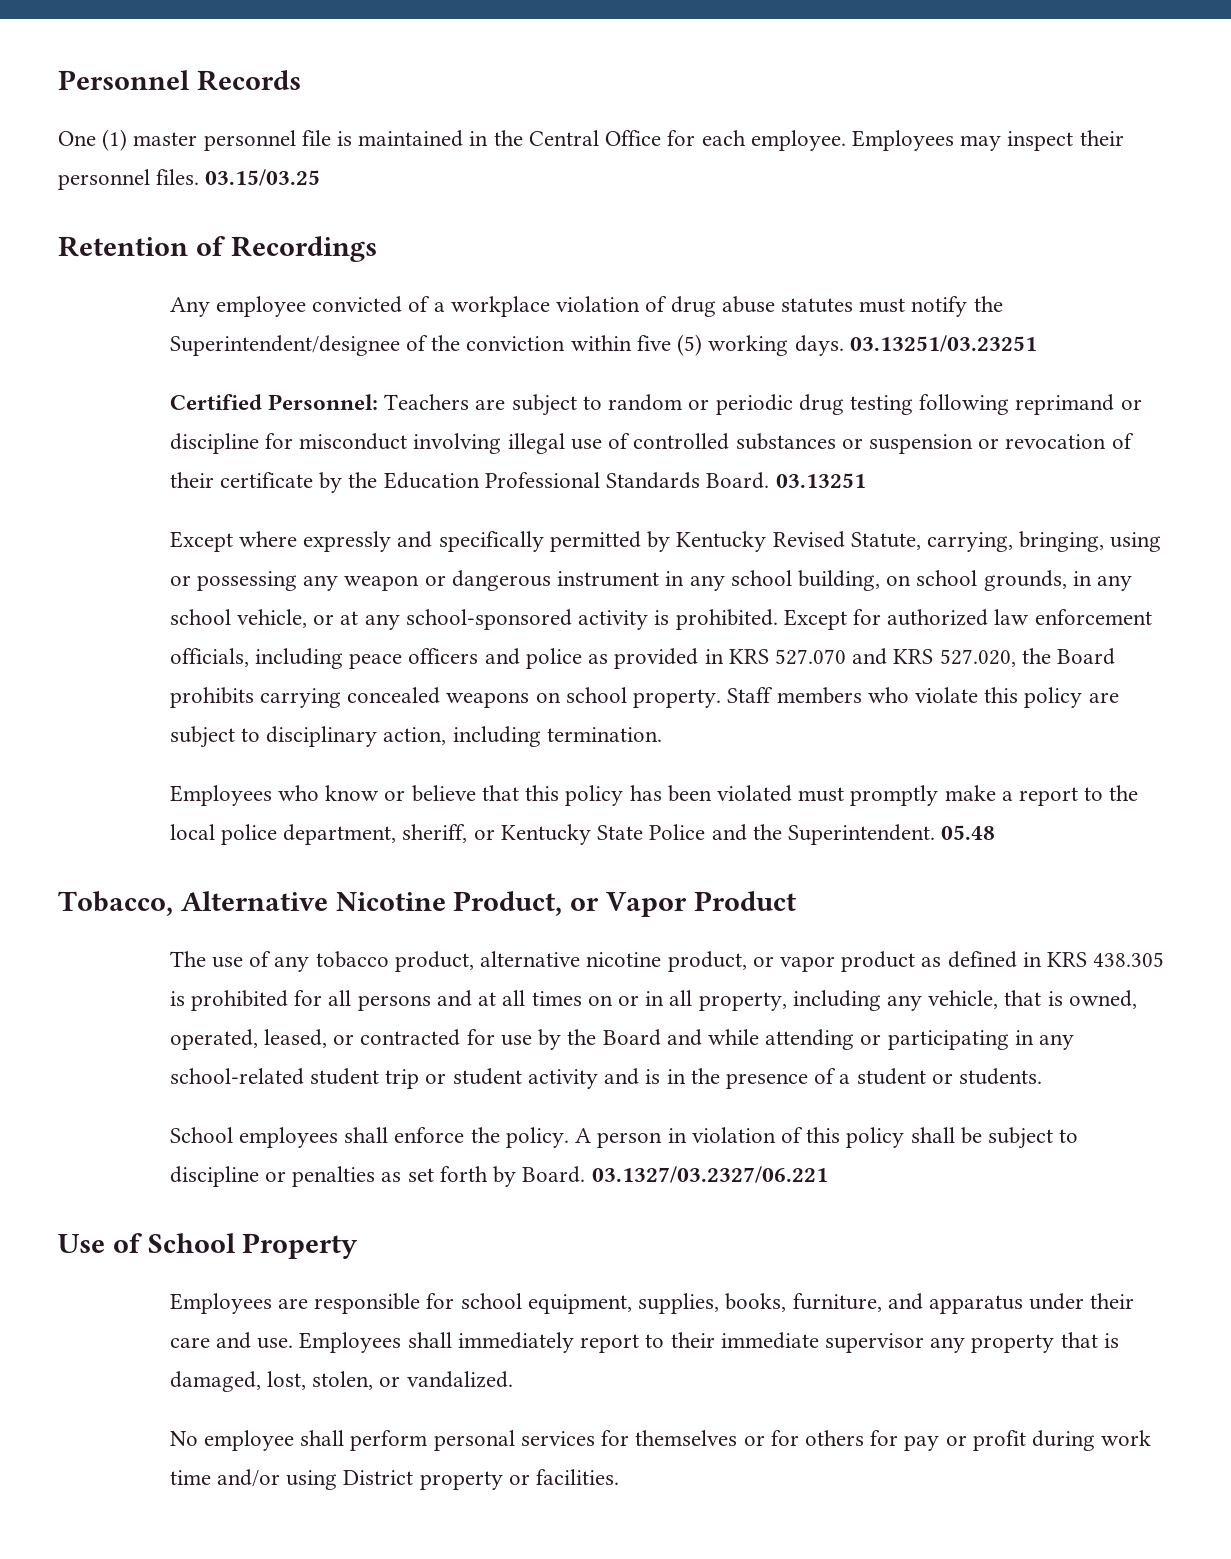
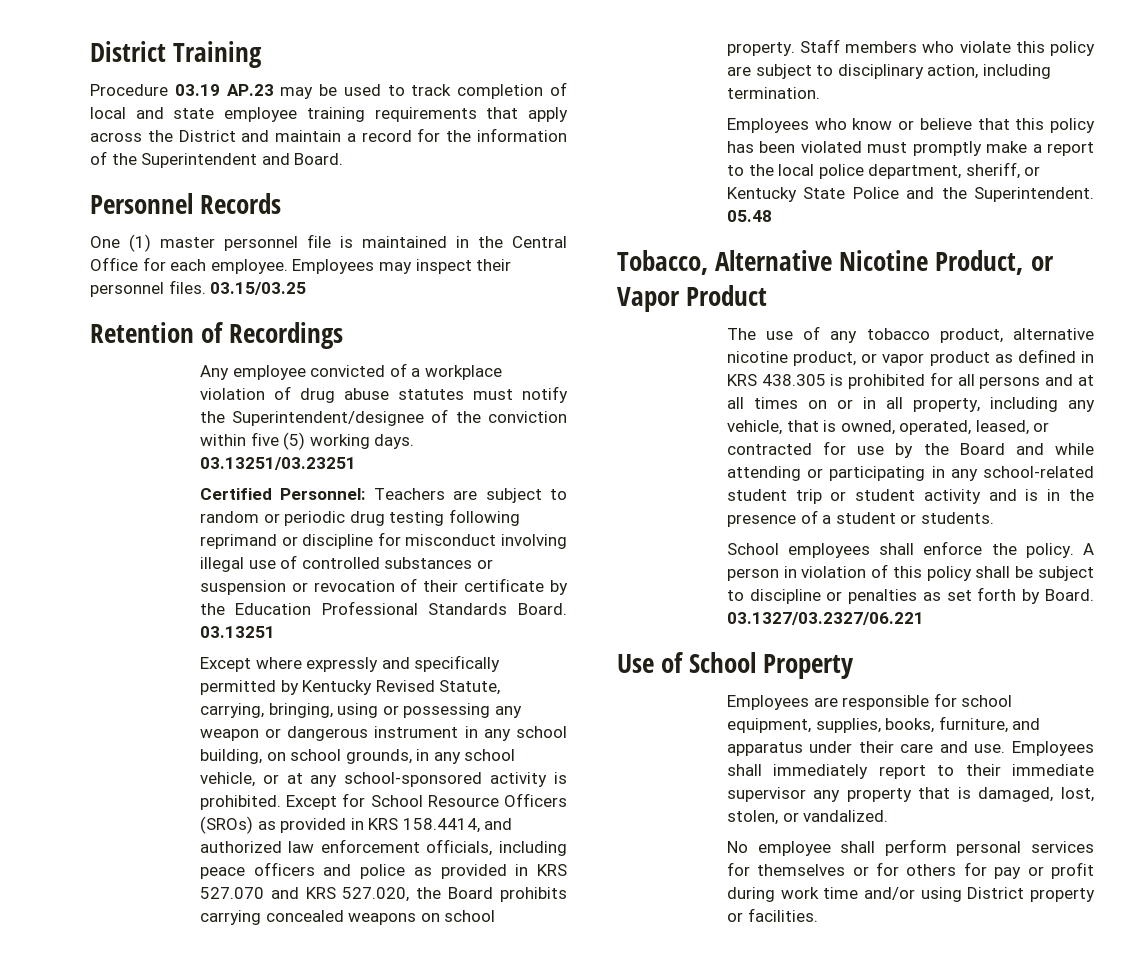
(58, 80) none -> [90,41,263,68] [90,82,567,99] [90,107,568,122] [90,128,567,142] [90,151,344,168] District Training // Procedure 03.19 AP.23 may be used to track completion of local and state employee training requirements that apply across the District and maintain a record for the information of the Superintendent and Board. //
(881, 617) none -> [370,793,567,807] [199,816,513,834] School Resource Officers (SROs) as provided in KRS 158.4414, and

